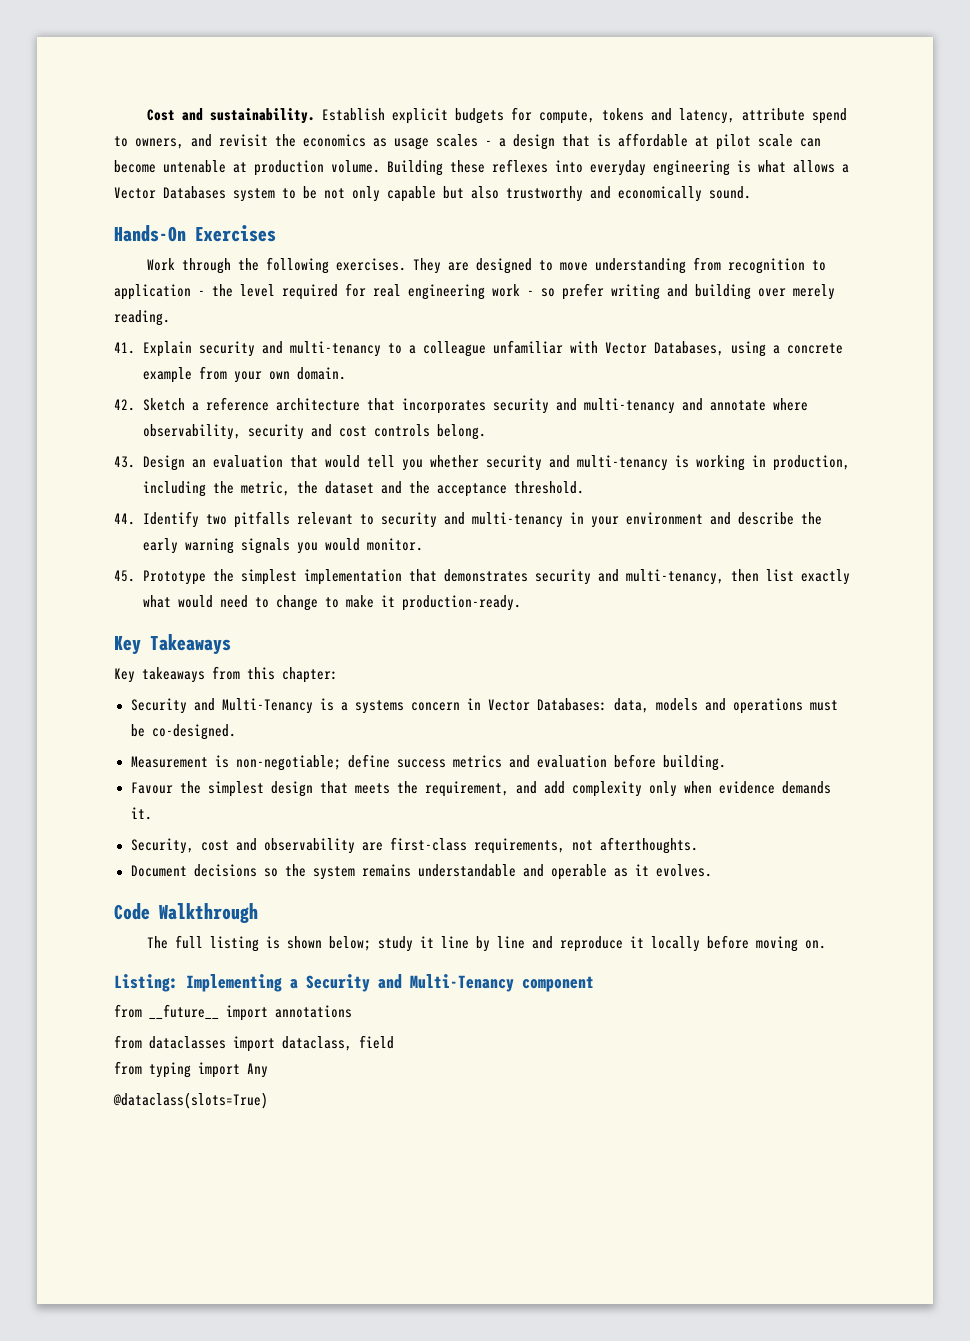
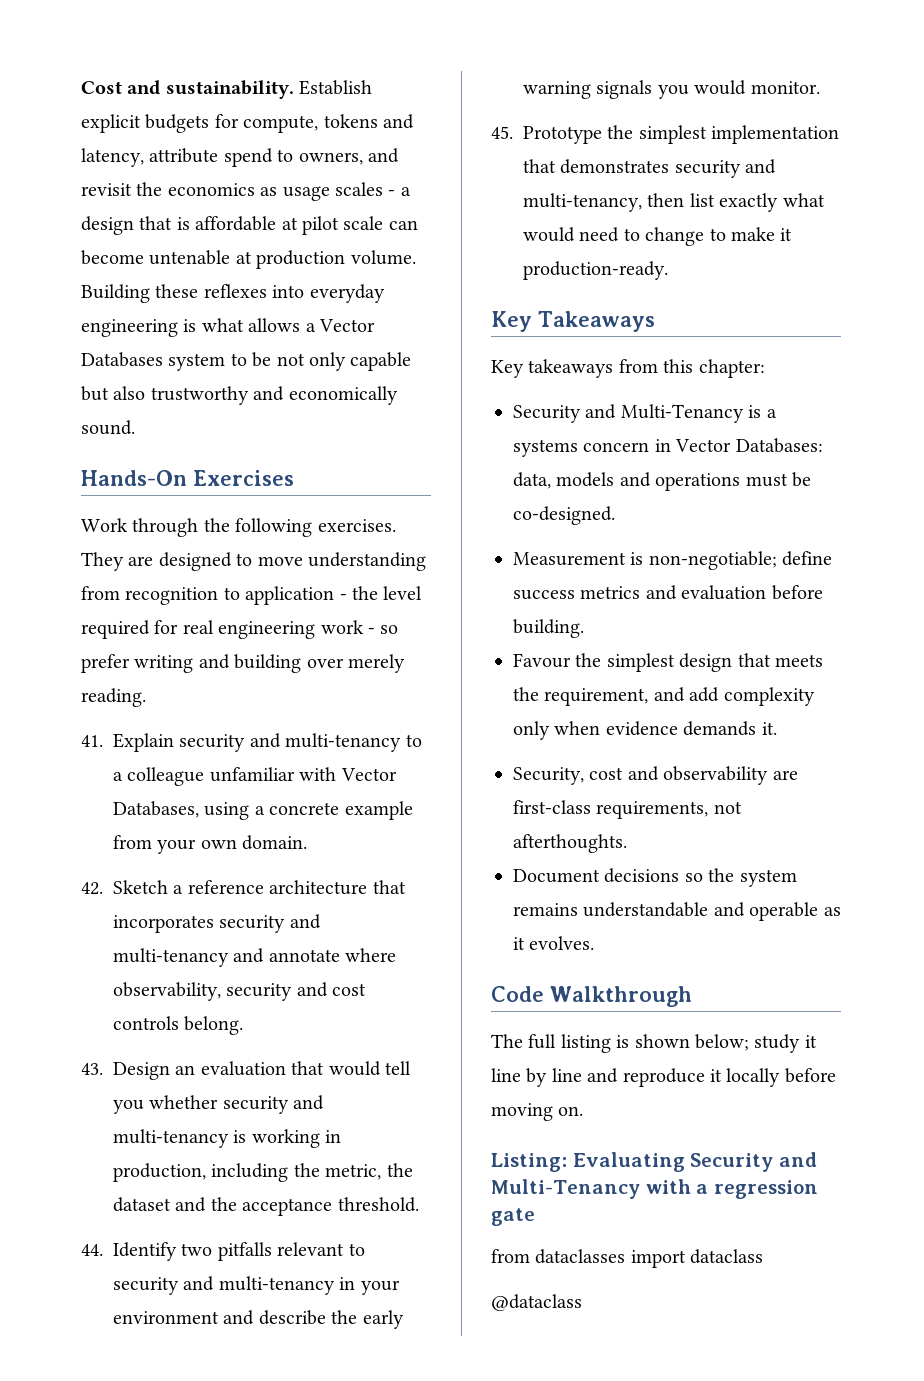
[186,974,594,992] [114,1004,352,1021] [114,1035,394,1052] [114,1061,268,1078] [113,1092,268,1109] Implementing a Security and Multi-Tenancy component // from __future__ import annotations // from dataclasses import dataclass, field // from typing import Any // @dataclass(slots=True) -> [572,1152,817,1172] [491,1179,818,1199] [491,1208,535,1226] [491,1249,764,1268] [491,1294,582,1311] Evaluating Security and Multi-Tenancy with a regression gate // from dataclasses import dataclass // @dataclass

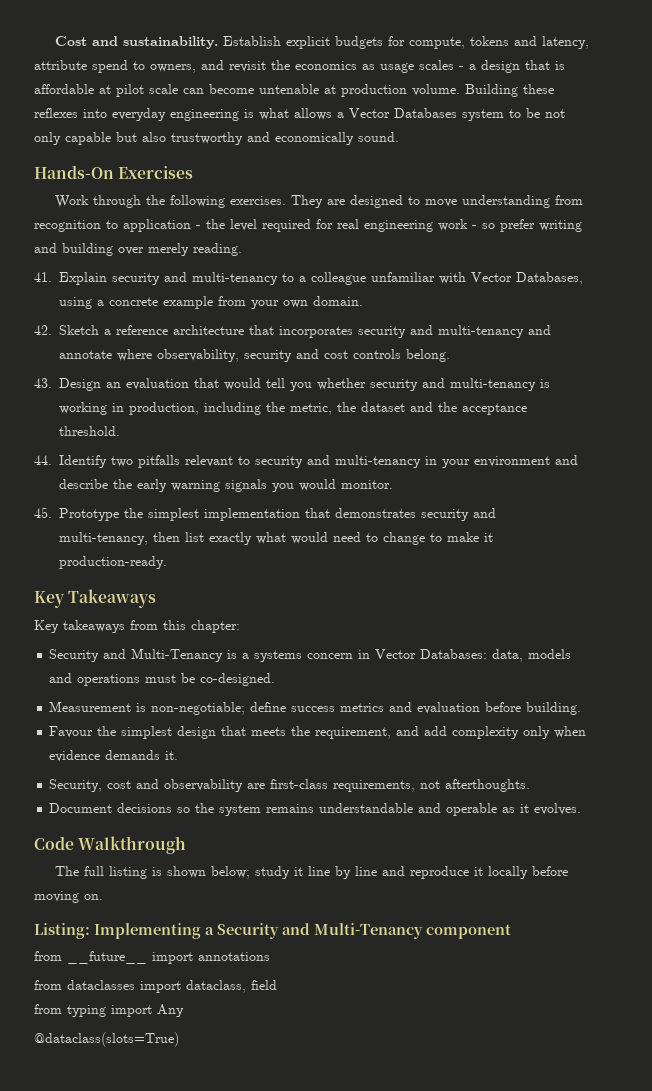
[572,1152,817,1172] [491,1179,818,1199] [491,1208,535,1226] [491,1249,764,1268] [491,1294,582,1311] Evaluating Security and Multi-Tenancy with a regression gate // from dataclasses import dataclass // @dataclass -> [94,923,511,939] [34,951,270,964] [34,980,277,993] [34,1004,184,1017] [34,1032,179,1047] Implementing a Security and Multi-Tenancy component // from __future__ import annotations // from dataclasses import dataclass, field // from typing import Any // @dataclass(slots=True)

